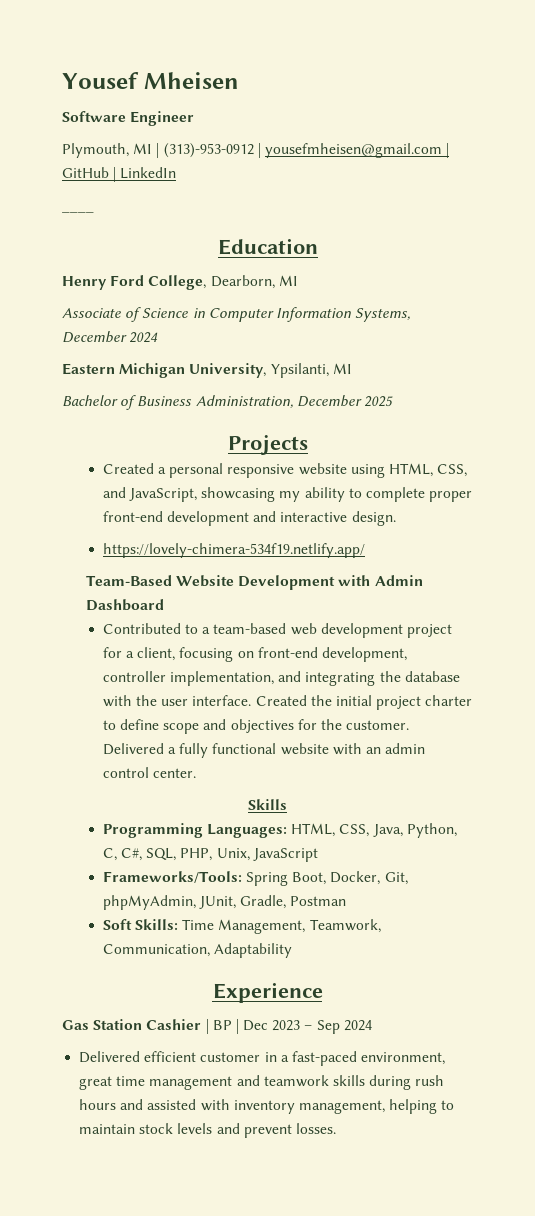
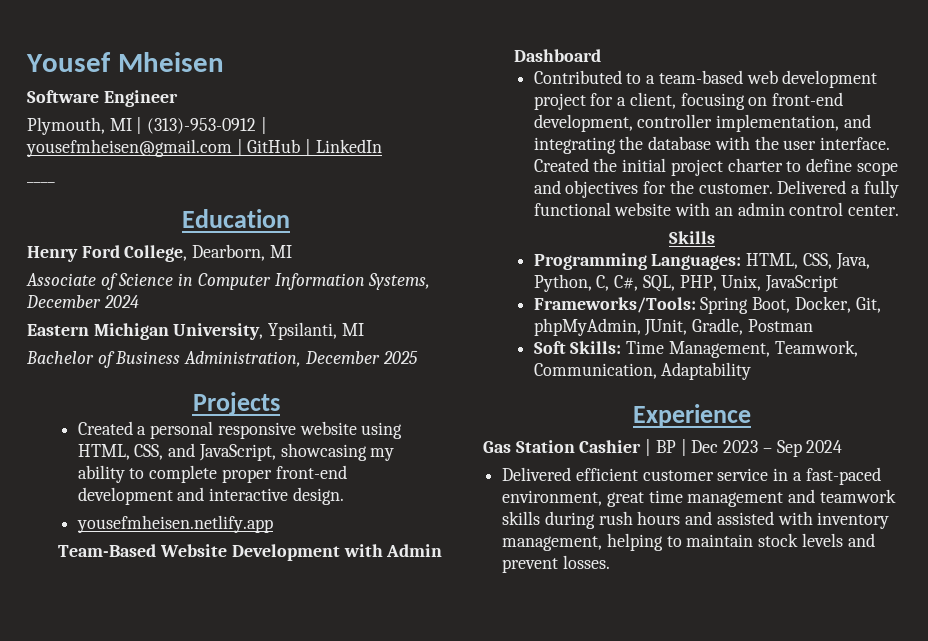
[102,543,365,558] https://lovely-chimera-534f19.netlify.app/ -> [76,515,273,533] yousefmheisen.netlify.app
(261, 1057) none -> [717,468,769,481] service

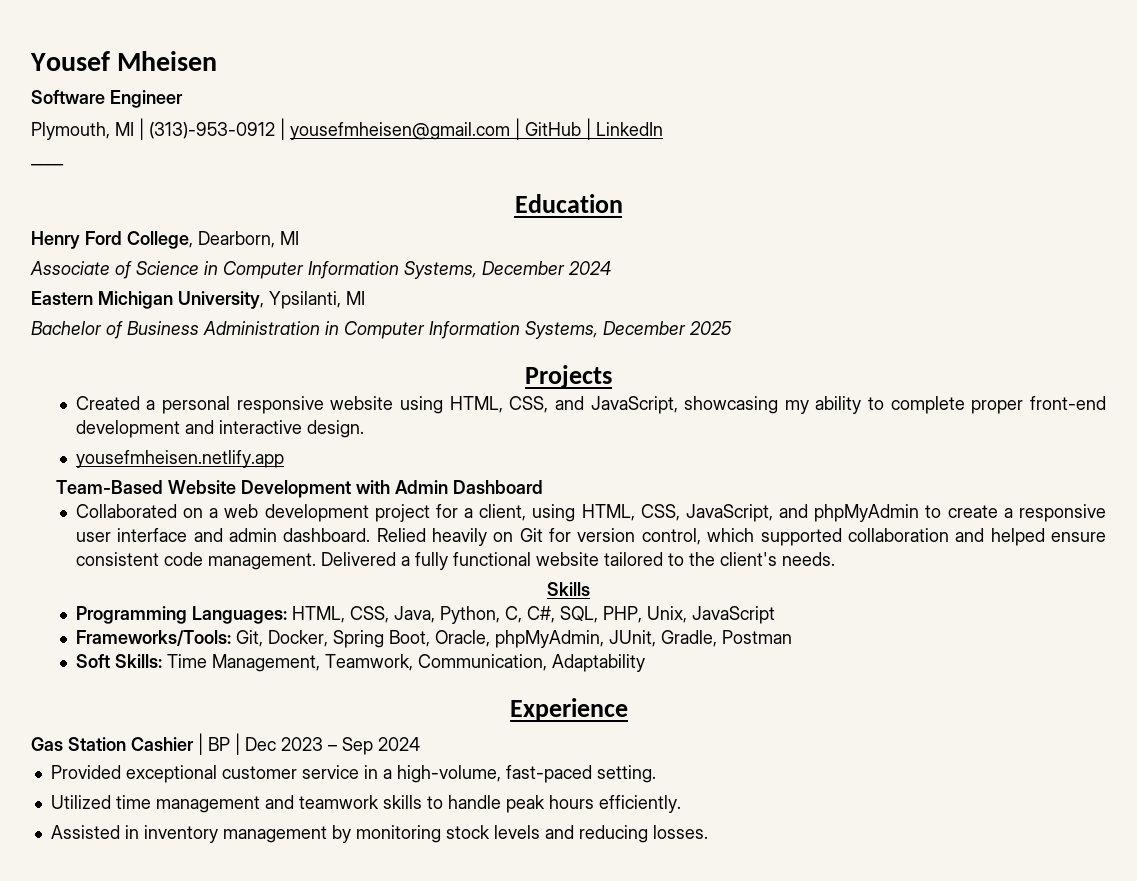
[184,351,302,367] Administration, -> [203,321,598,339] Administration in Computer Information Systems,
[533,70,743,84] Contributed to a team-based -> [75,504,219,518] Collaborated on a
[680,92,844,110] [533,114,871,132] [533,136,891,154] [533,158,898,176] [533,180,773,198] focusing on front-end development, controller implementation, and integrating the database with the user interface. Created the initial project charter to define scope and objectives for the customer. -> [532,504,1107,522] [75,528,1107,546] [75,552,316,570] using HTML, CSS, JavaScript, and phpMyAdmin to create a responsive user interface and admin dashboard. Relied heavily on Git for version control, which supported collaboration and helped ensure consistent code management.
[675,202,900,216] with an admin control center. -> [603,552,835,566] tailored to the client's needs.
[700,296,881,314] Spring Boot, Docker, Git, -> [235,630,490,648] Git, Docker, Spring Boot, Oracle,
[502,467,638,481] Delivered efficient -> [50,765,217,783] Provided exceptional
[805,467,881,485] [502,490,644,507] fast-paced environment, great -> [396,765,656,783] [50,795,111,809] high-volume, fast-paced setting. // Utilized
[544,511,890,529] [502,533,754,551] during rush hours and assisted with inventory management, helping to maintain -> [426,795,681,813] [50,825,441,843] to handle peak hours efficiently. // Assisted in inventory management by monitoring
[502,558,559,573] prevent -> [578,825,648,843] reducing

